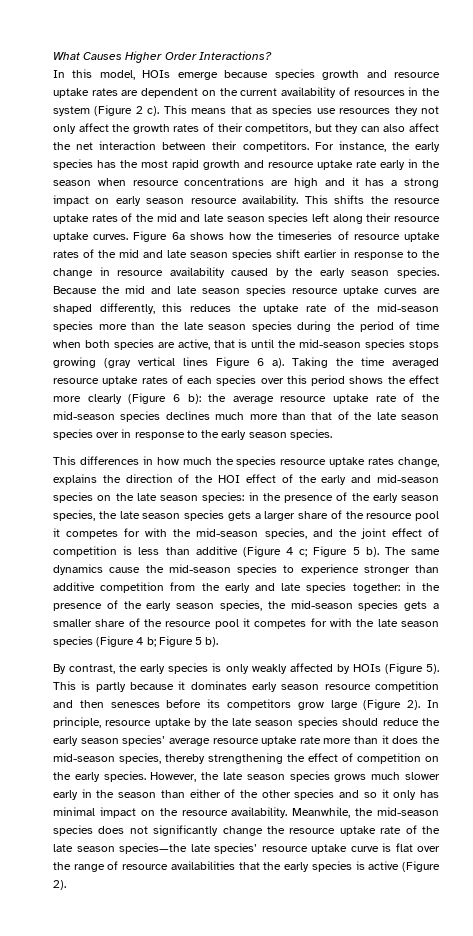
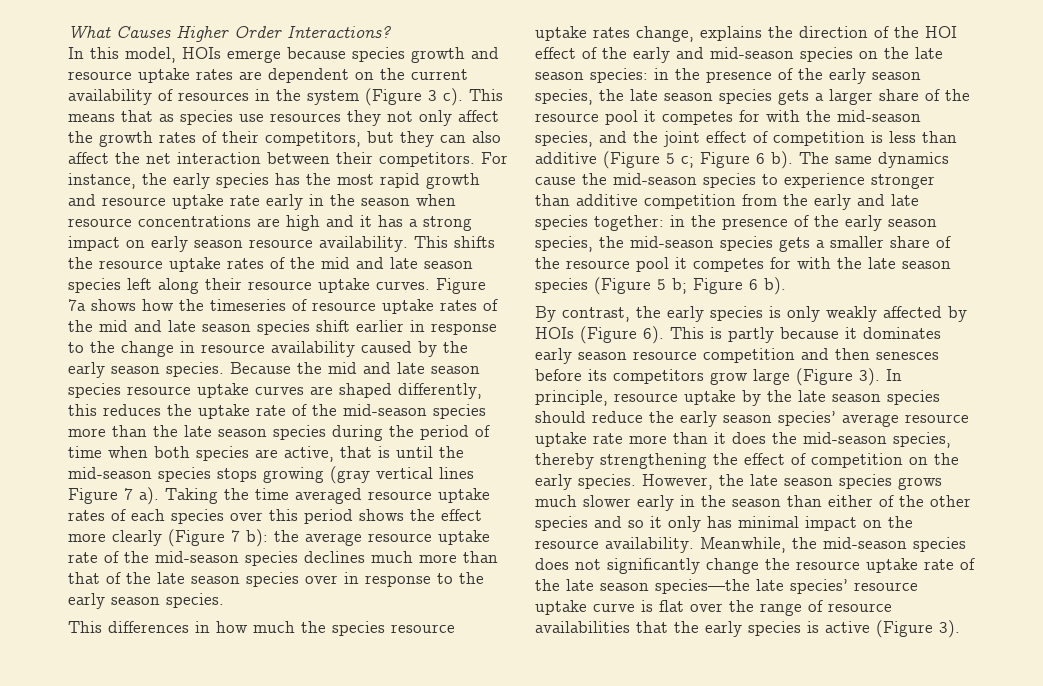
[135,106,143,114] 2 -> [428,90,437,101] 3
[171,232,185,240] 6a -> [68,299,86,311] 7a
[257,358,264,366] 6 -> [124,488,133,500] 7
[172,394,180,402] 6 -> [231,530,240,542] 7
[286,547,293,555] 4 -> [666,153,675,164] 5
[352,547,360,555] 5 -> [756,153,765,164] 6
[136,637,144,645] 4 -> [657,279,666,290] 5
[195,637,203,645] 5 -> [749,279,758,290] 6
[425,664,439,674] 5). -> [643,326,664,344] 6).
[407,700,421,710] 2). -> [859,368,880,386] 3).
[53,880,66,890] 2). -> [939,620,960,638] 3).

